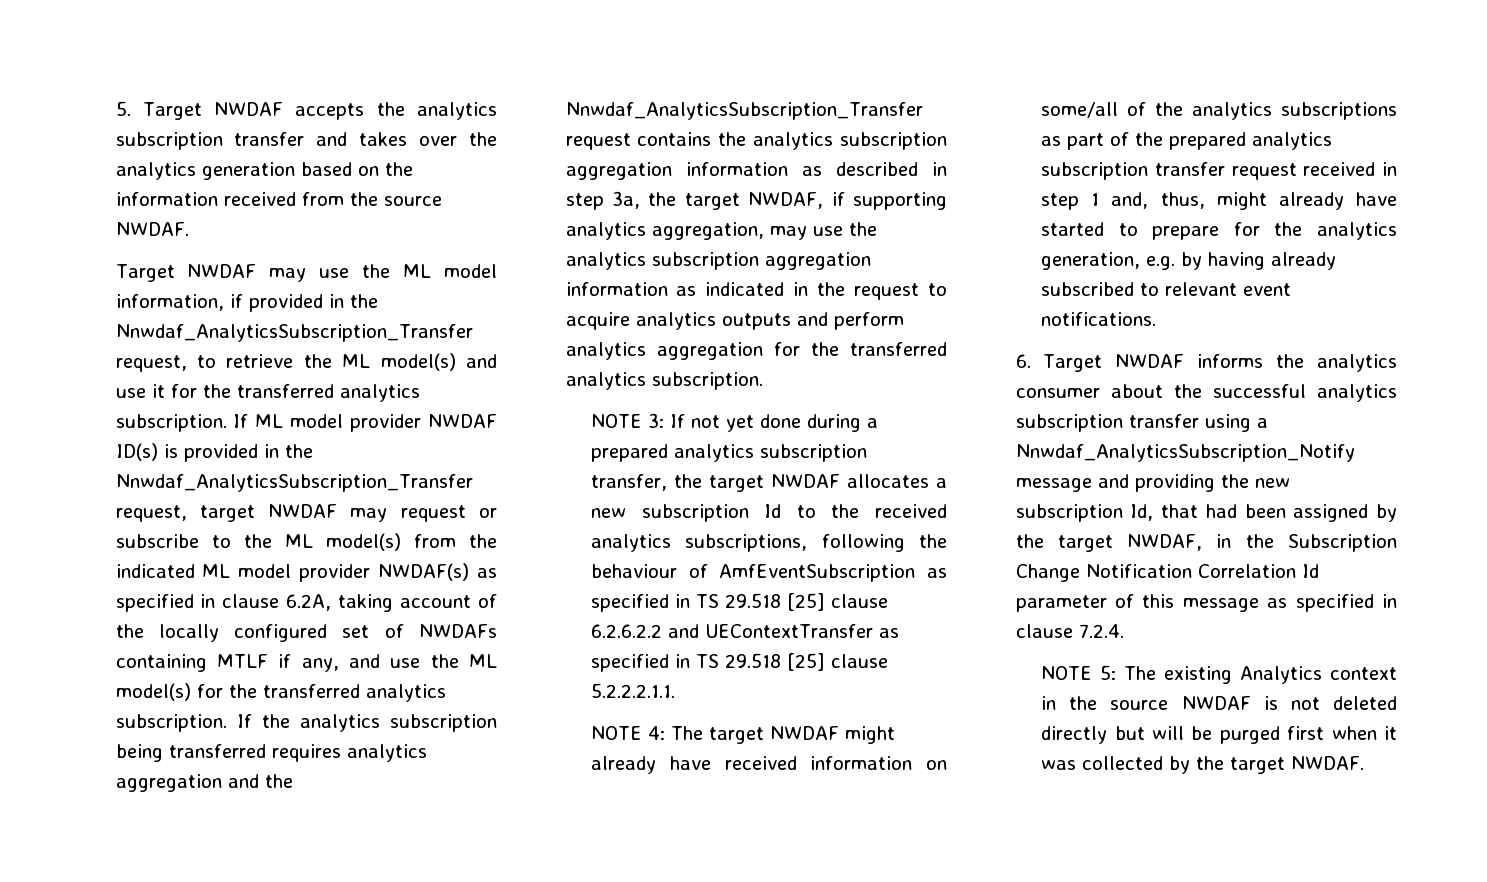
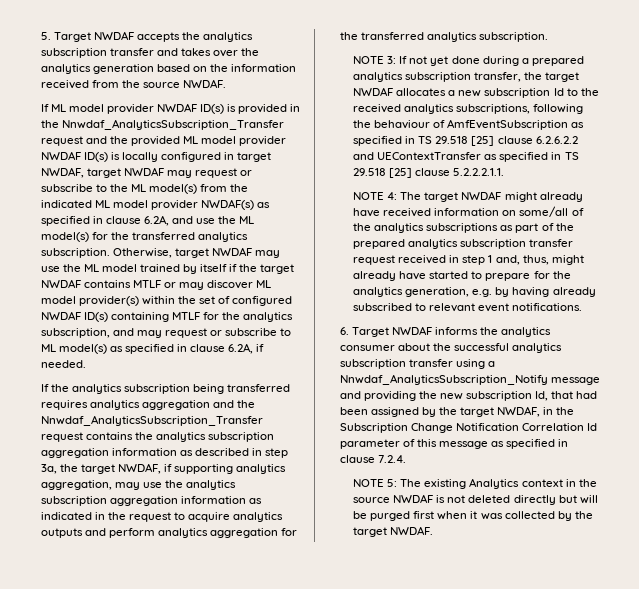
[115,264,497,282] [115,294,378,312] [115,324,473,342] [115,353,497,372] [115,384,420,402] [115,414,227,432] Target NWDAF may use the ML model information, if provided in the Nnwdaf_AnalyticsSubscription_Transfer request, to retrieve the ML model(s) and use it for the transferred analytics subscription. -> (226, 83) none
[115,505,187,522] request, -> [40,136,287,146] [40,151,272,162] [40,167,84,178] request and the provided ML model provider NWDAF ID(s) is locally configured in target NWDAF,
[338,594,497,612] [115,624,497,642] [115,654,339,672] taking account of the locally configured set of NWDAFs containing MTLF if any, -> (169, 220) none
(227, 723) none -> [112,247,280,258] [40,264,295,274] [40,279,272,290] [40,296,293,306] [40,311,294,322] [40,328,292,338] [40,343,265,354] [40,360,86,368] Otherwise, target NWDAF may use the ML model trained by itself if the target NWDAF contains MTLF or may discover ML model provider(s) within the set of configured NWDAF ID(s) containing MTLF for the analytics subscription, and may request or subscribe to ML model(s) as specified in clause 6.2A, if needed. //

